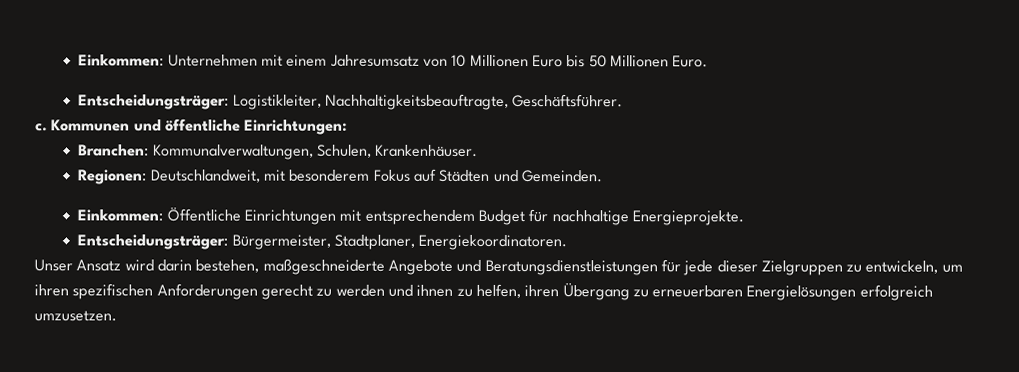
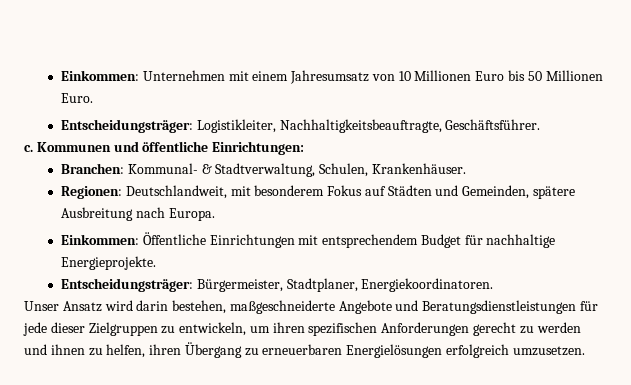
[152,144,314,160] Kommunalverwaltungen, -> [127,163,316,177] Kommunal- & Stadtverwaltung,
[522,170,604,183] Gemeinden. -> [462,185,575,199] [60,207,215,221] Gemeinden, spätere Ausbreitung nach Europa.

